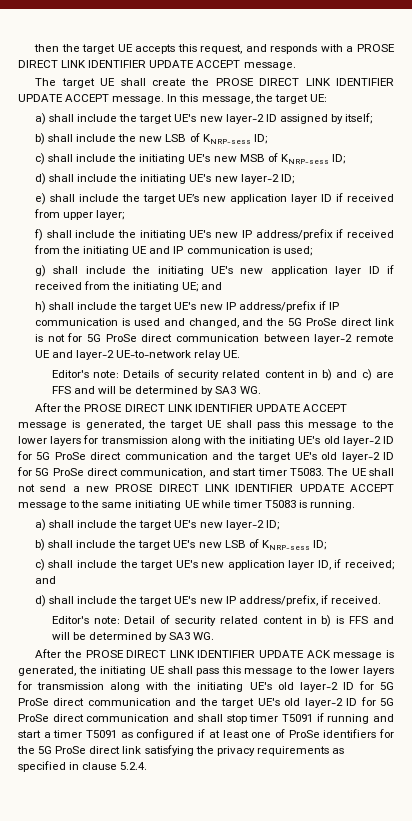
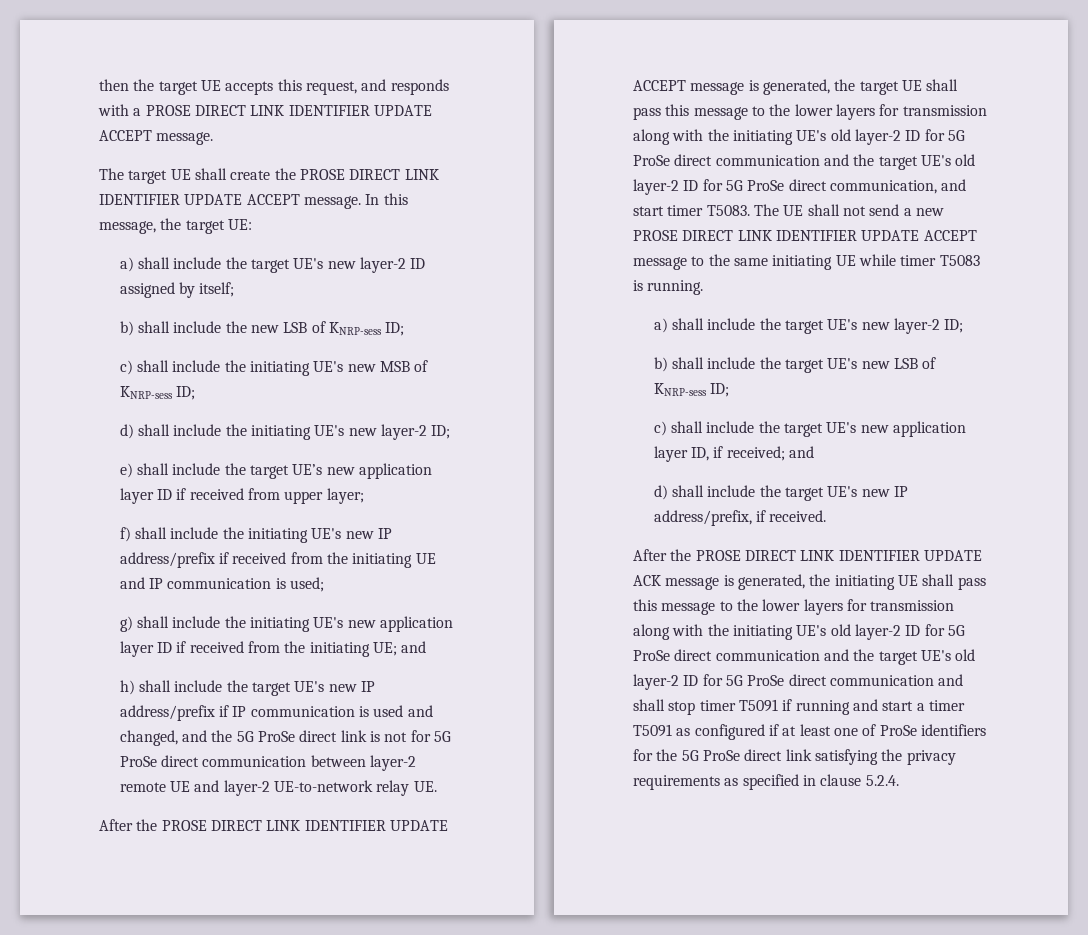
[51,369,394,381] [51,386,261,396] // Editor's note: Details of security related content in b) and c) are FFS and will be determined by SA3 WG. -> (437, 786) none
[51,615,395,627] [51,632,215,642] // Editor's note: Detail of security related content in b) is FFS and will be determined by SA3 WG. -> (827, 516) none

